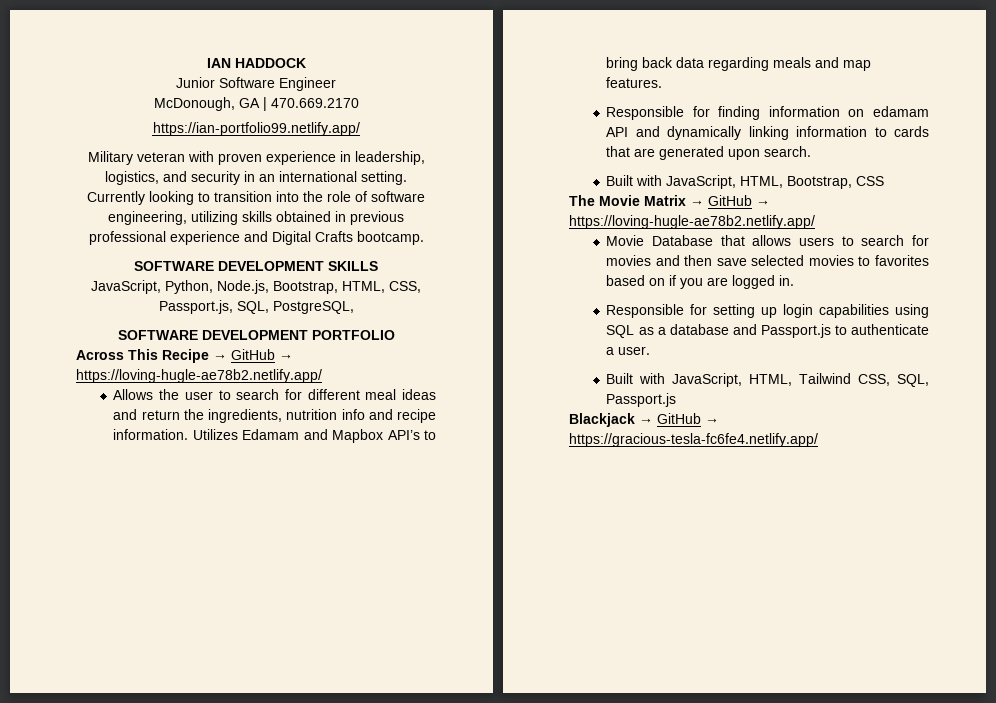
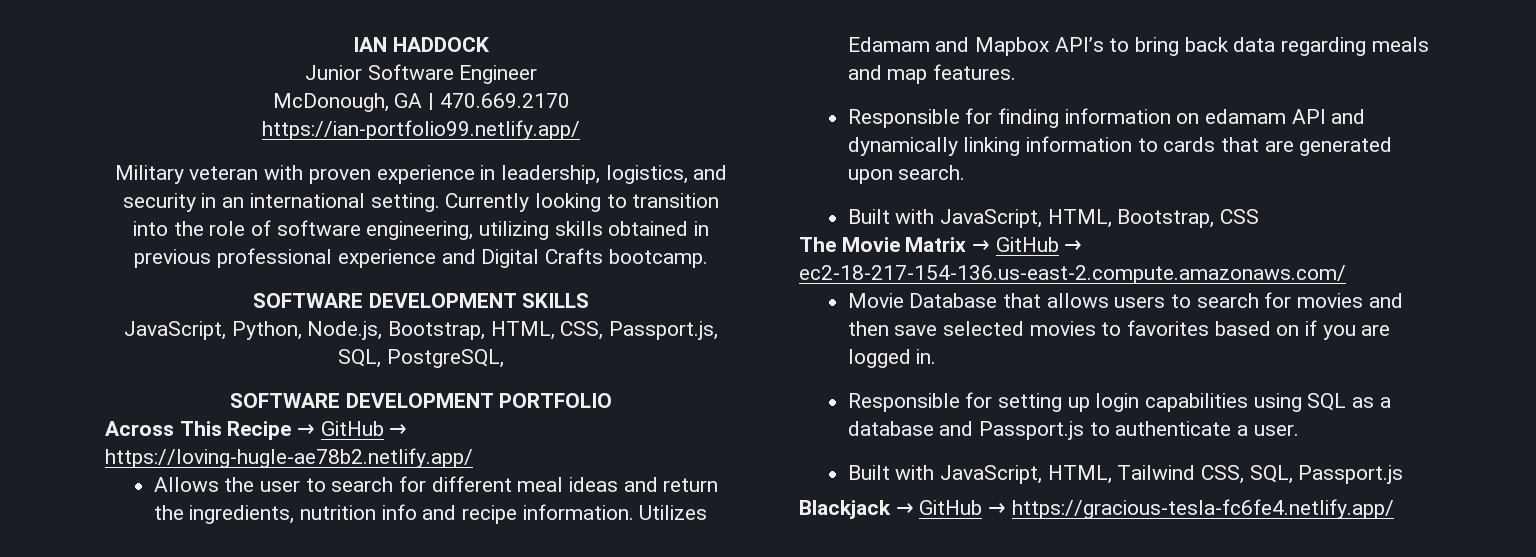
[569,215,815,229] https://loving-hugle-ae78b2.netlify.app/ -> [799,265,1346,284] ec2-18-217-154-136.us-east-2.compute.amazonaws.com/

